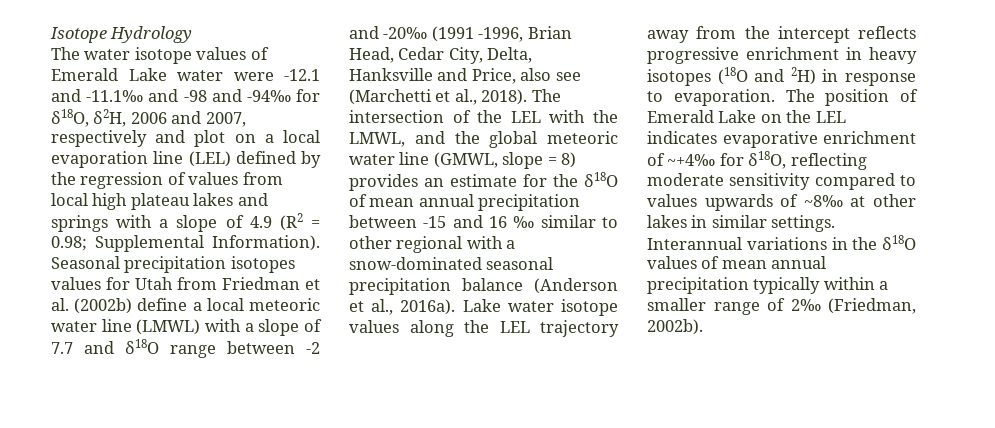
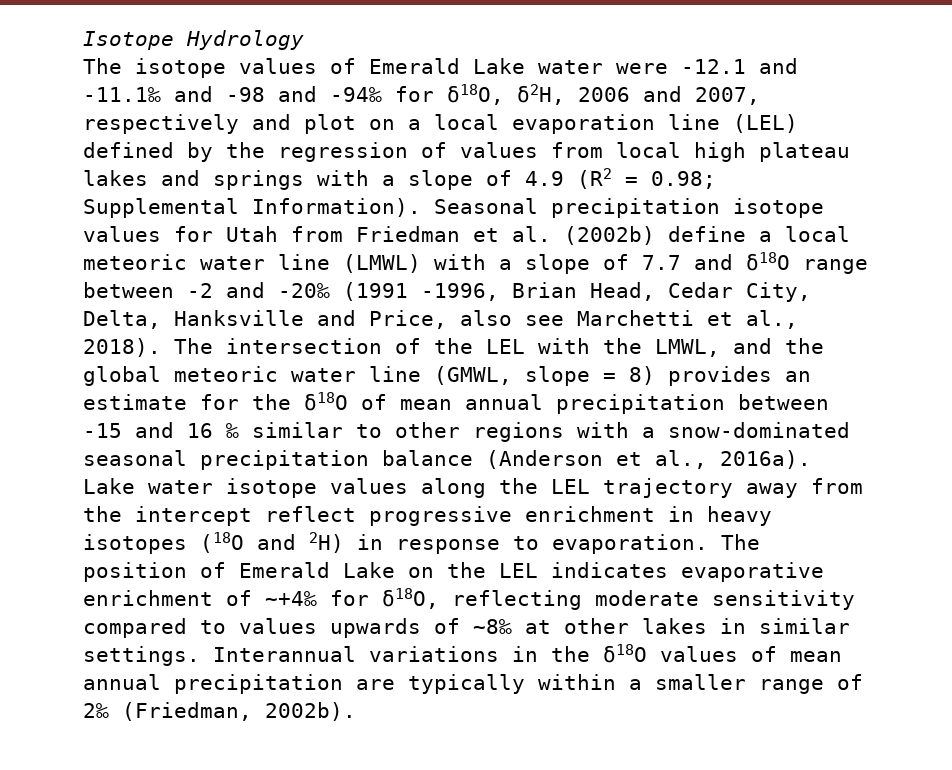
[84,49,131,60] water -> (122, 66) none
[230,256,295,273] isotopes -> [733,198,824,218] isotope
[349,89,432,105] (Marchetti -> [577,310,694,326] Marchetti
[396,236,463,253] regional -> [473,422,564,442] regions
[858,26,916,39] reflects -> [265,506,356,522] reflect
(749, 285) none -> [356,679,395,690] are

